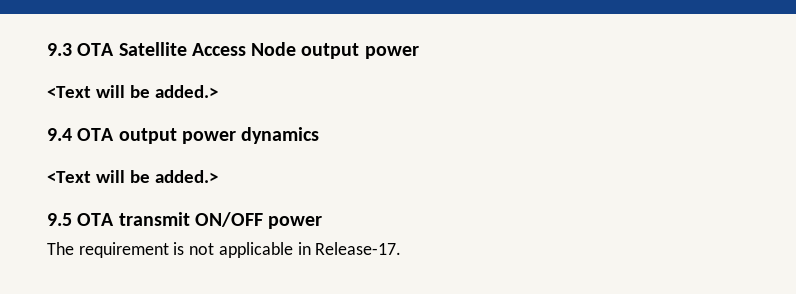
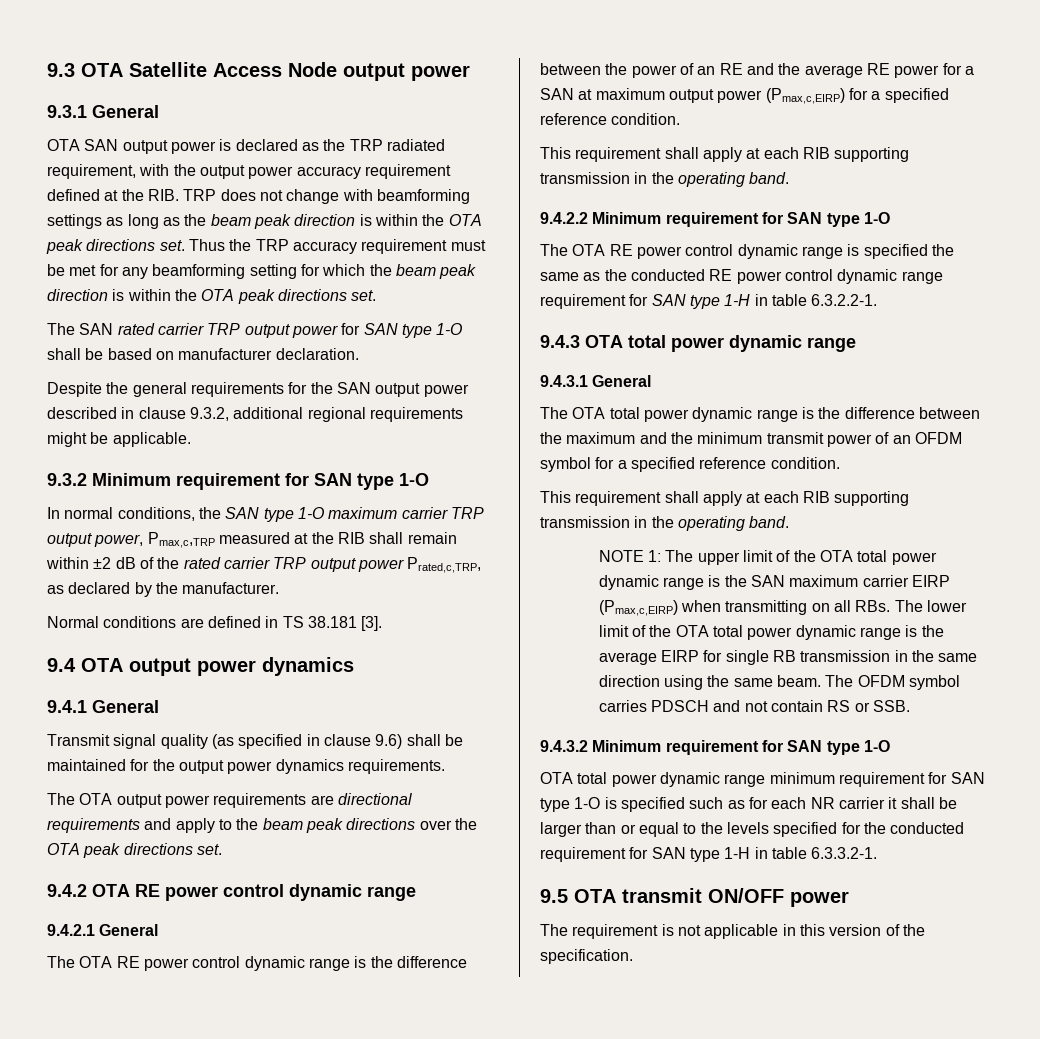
[47,85,218,98] <Text will be added.> -> [47,105,159,118] [47,139,445,154] [47,164,451,179] [47,189,470,204] [47,214,482,229] [46,239,486,254] [47,264,477,279] [47,289,377,304] [47,323,463,338] [47,348,359,360] [47,382,469,397] [47,407,463,422] [47,432,191,447] [47,473,429,490] [47,507,484,522] [47,532,457,548] [46,557,482,573] [47,582,280,597] [47,616,383,631] 9.3.1 General // OTA SAN output power is declared as the TRP radiated requirement, with the output power accuracy requirement defined at the RIB. TRP does not change with beamforming settings as long as the beam peak direction is within the OTA peak directions set. Thus the TRP accuracy requirement must be met for any beamforming setting for which the beam peak direction is within the OTA peak directions set. // The SAN rated carrier TRP output power for SAN type 1-O shall be based on manufacturer declaration. // Despite the general requirements for the SAN output power described in clause 9.3.2, additional regional requirements might be applicable. // 9.3.2 Minimum requirement for SAN type 1-O // In normal conditions, the SAN type 1-O maximum carrier TRP output power, Pmax,c,TRP measured at the RIB shall remain within ±2 dB of the rated carrier TRP output power Prated,c,TRP, as declared by the manufacturer. // Normal conditions are defined in TS 38.181 [3].
[47,170,218,183] <Text will be added.> -> [47,700,159,713] [47,734,463,749] [47,759,445,774] [47,793,412,808] [47,818,477,833] [47,843,222,858] [47,884,416,901] [47,924,159,936] [47,956,467,971] [540,63,974,78] [540,88,949,104] [540,113,681,125] [540,147,910,162] [540,172,790,187] [540,212,890,227] [540,244,954,259] [540,269,943,284] [540,294,878,309] [540,335,856,352] [540,375,652,387] [540,407,980,422] [540,432,962,447] [540,457,840,472] [540,491,910,506] [540,516,790,531] [598,550,937,565] [598,575,950,590] [598,600,967,616] [598,625,944,640] [598,650,978,665] [598,675,960,690] [598,700,910,712] [540,740,890,755] [540,772,985,787] [540,797,957,812] [540,822,965,837] [540,847,878,862] 9.4.1 General // Transmit signal quality (as specified in clause 9.6) shall be maintained for the output power dynamics requirements. // The OTA output power requirements are directional requirements and apply to the beam peak directions over the OTA peak directions set. // 9.4.2 OTA RE power control dynamic range // 9.4.2.1 General // The OTA RE power control dynamic range is the difference between the power of an RE and the average RE power for a SAN at maximum output power (Pmax,c,EIRP) for a specified reference condition. // This requirement shall apply at each RIB supporting transmission in the operating band. // 9.4.2.2 Minimum requirement for SAN type 1-O // The OTA RE power control dynamic range is specified the same as the conducted RE power control dynamic range requirement for SAN type 1-H in table 6.3.2.2-1. // 9.4.3 OTA total power dynamic range // 9.4.3.1 General // The OTA total power dynamic range is the difference between the maximum and the minimum transmit power of an OFDM symbol for a specified reference condition. // This requirement shall apply at each RIB supporting transmission in the operating band. // NOTE 1: The upper limit of the OTA total power dynamic range is the SAN maximum carrier EIRP (Pmax,c,EIRP) when transmitting on all RBs. The lower limit of the OTA total power dynamic range is the average EIRP for single RB transmission in the same direction using the same beam. The OFDM symbol carries PDSCH and not contain RS or SSB. // 9.4.3.2 Minimum requirement for SAN type 1-O // OTA total power dynamic range minimum requirement for SAN type 1-O is specified such as for each NR carrier it shall be larger than or equal to the levels specified for the conducted requirement for SAN type 1-H in table 6.3.3.2-1.
[315,242,402,255] Release-17. -> [799,924,925,936] [540,949,633,964] this version of the specification.

